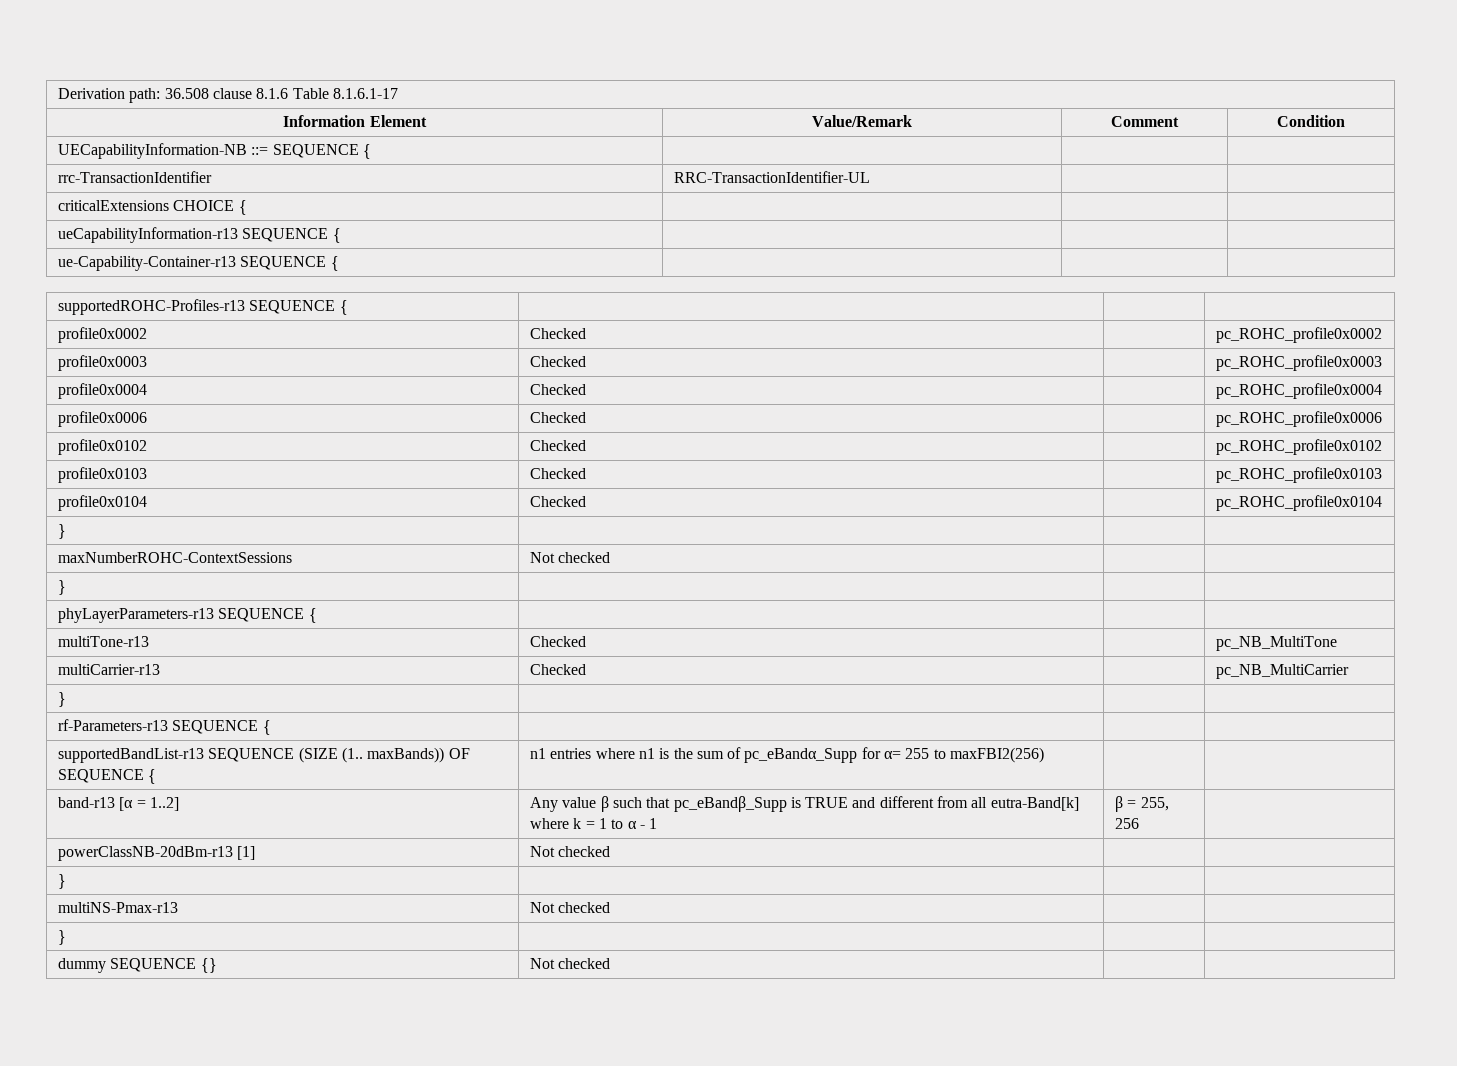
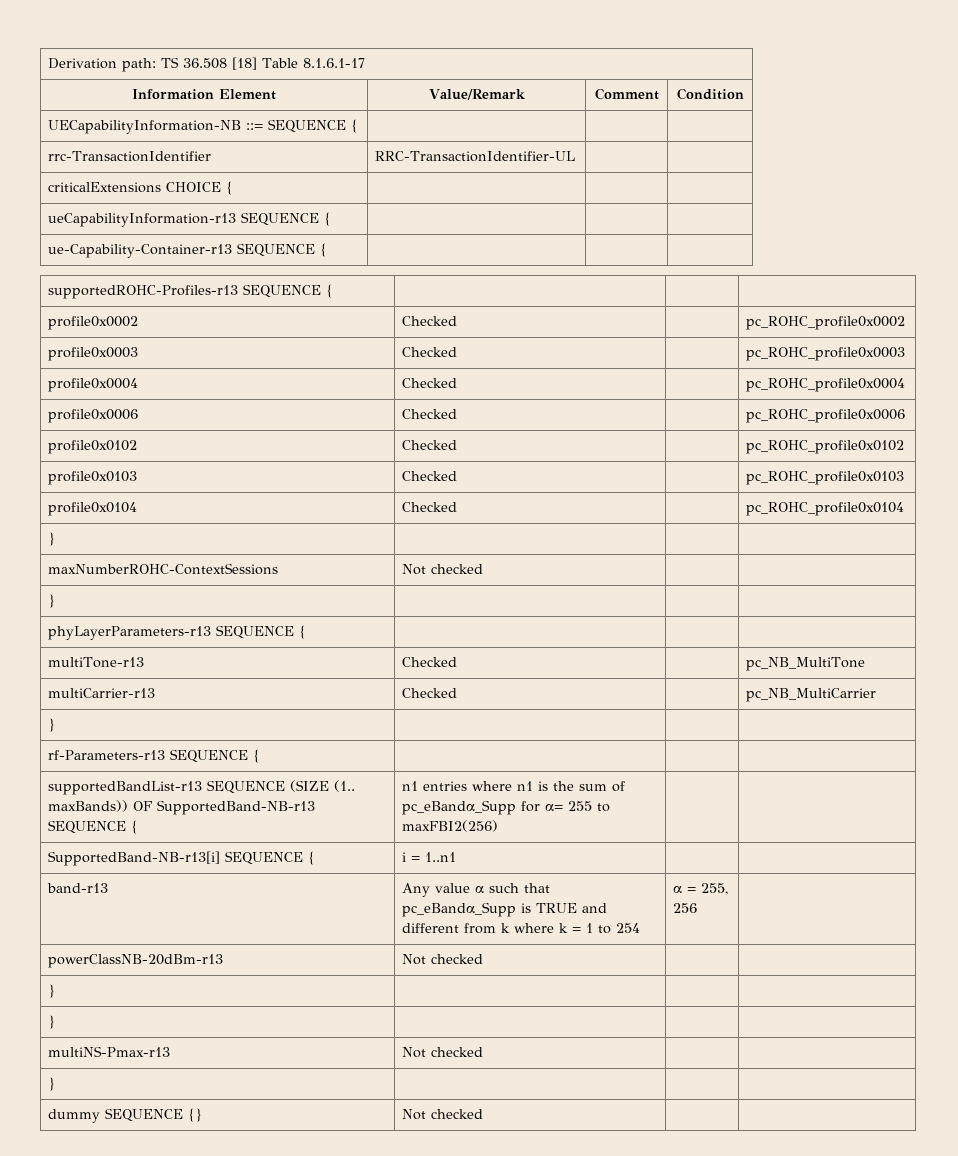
[164,88,289,99] 36.508 clause 8.1.6 -> [161,57,258,70] TS 36.508 [18]
(470, 753) none -> [157,800,316,815] SupportedBand-NB-r13
[57,797,179,811] band-r13 [α = 1..2] -> [48,851,316,866] [402,852,457,862] [47,883,109,893] SupportedBand-NB-r13[i] SEQUENCE { | i = 1..n1 | | // band-r13
[600,796,609,812] β -> [475,886,485,893] α
[673,796,787,812] pc_eBandβ_Supp -> [402,902,517,917] pc_eBandα_Supp
[971,797,1079,811] all eutra-Band[k] -> [501,923,511,933] k
[627,818,658,829] [1114,796,1123,812] α - 1 | β -> [616,923,641,933] [673,886,683,893] 254 | α
[237,846,256,860] [529,846,611,857] [57,874,66,889] [1] | Not checked | | // } | | | -> [402,954,484,965] [48,984,56,998] [48,1015,56,1029] | Not checked | | // } | | | // } | | |

